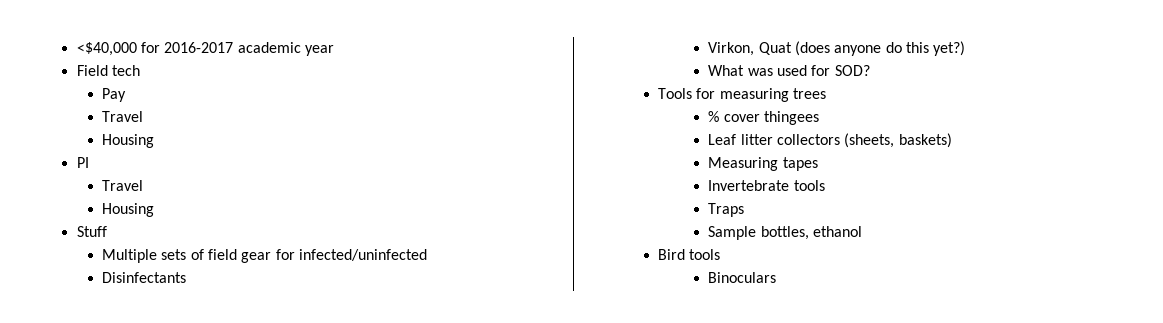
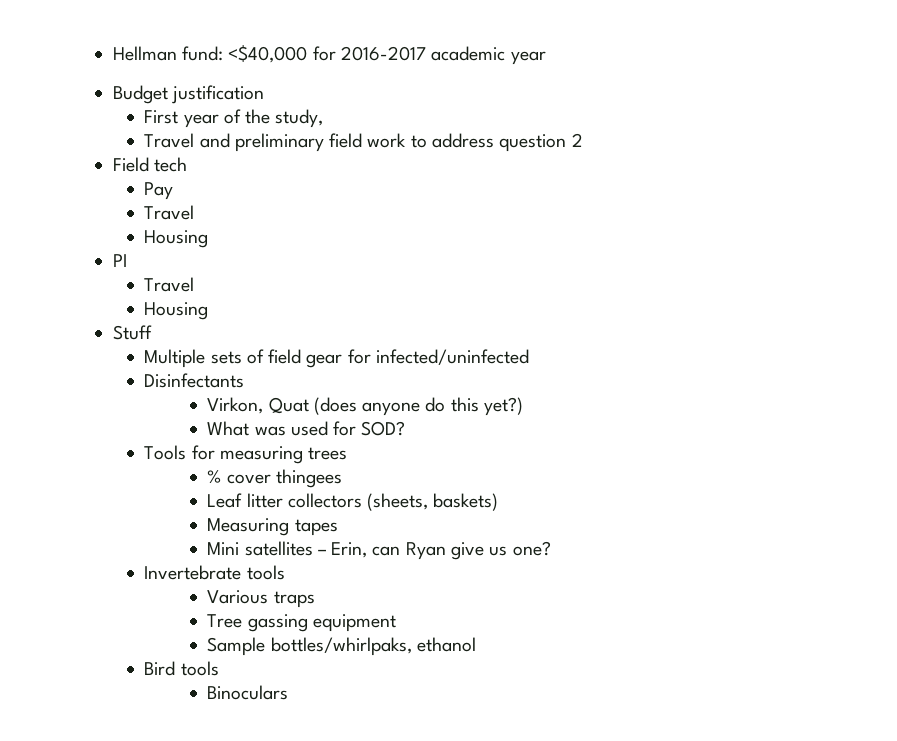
(76, 49) none -> [112,46,224,61] Hellman fund:
(335, 50) none -> [112,85,265,104] [144,109,324,128] [144,133,583,152] // Budget justification // First year of the study, // Travel and preliminary field work to address question 2
[708,180,825,191] [708,203,745,217] Invertebrate tools // Traps -> [207,541,551,560] [144,565,285,580] [207,590,315,608] [207,614,396,632] Mini satellites – Erin, can Ryan give us one? // Invertebrate tools // Various traps // Tree gassing equipment
[760,226,809,240] bottles, -> [270,637,412,656] bottles/whirlpaks,

